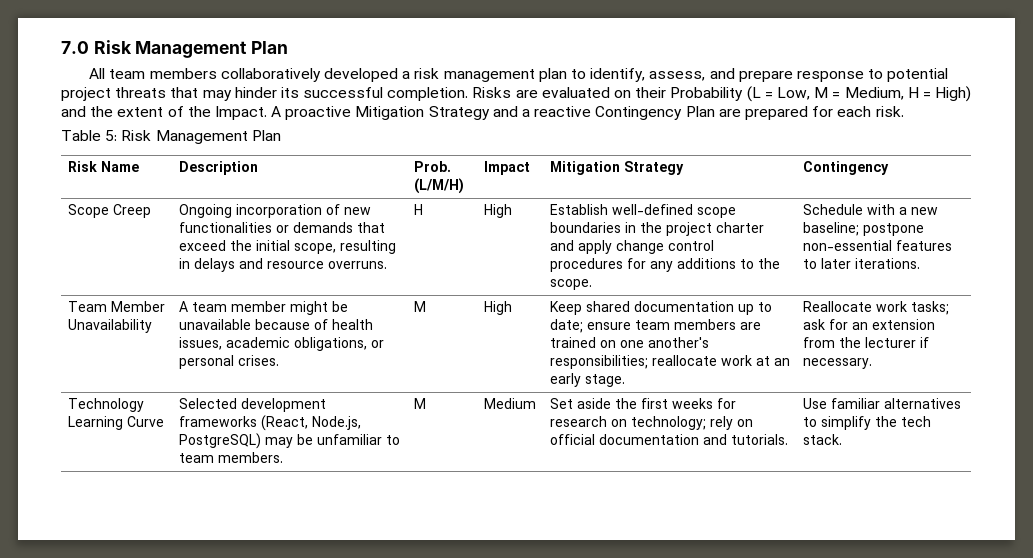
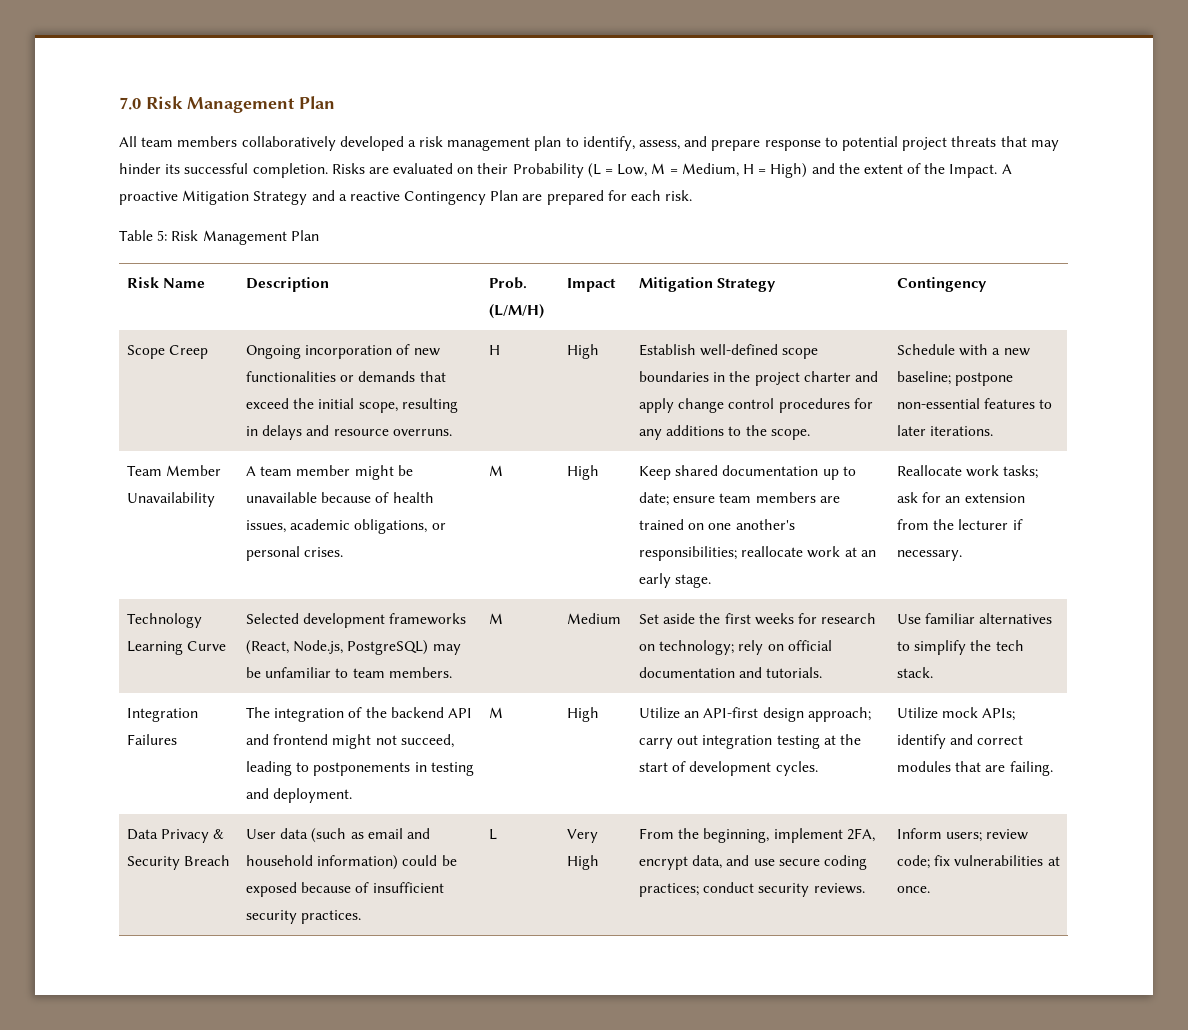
(842, 439) none -> [127,708,199,722] [127,734,178,745] [246,707,472,722] [246,734,454,749] [246,761,474,776] [246,788,353,803] [489,707,504,718] [567,707,600,722] [639,707,871,722] [639,734,861,749] [639,761,818,776] [897,707,1016,721] [897,734,1024,749] [897,761,1053,776] [127,829,225,843] [127,855,231,870] [246,828,430,843] [246,855,457,870] [246,882,444,897] [246,910,362,924] [489,829,498,840] [567,829,599,843] [567,855,600,870] [639,828,875,843] [639,855,867,870] [639,882,865,897] [897,828,1029,842] [897,855,1060,869] [897,886,931,893] // Integration Failures | The integration of the backend API and frontend might not succeed, leading to postponements in testing and deployment. | M | High | Utilize an API-first design approach; carry out integration testing at the start of development cycles. | Utilize mock APIs; identify and correct modules that are failing. // Data Privacy & Security Breach | User data (such as email and household information) could be exposed because of insufficient security practices. | L | Very High | From the beginning, implement 2FA, encrypt data, and use secure coding practices; conduct security reviews. | Inform users; review code; fix vulnerabilities at once.

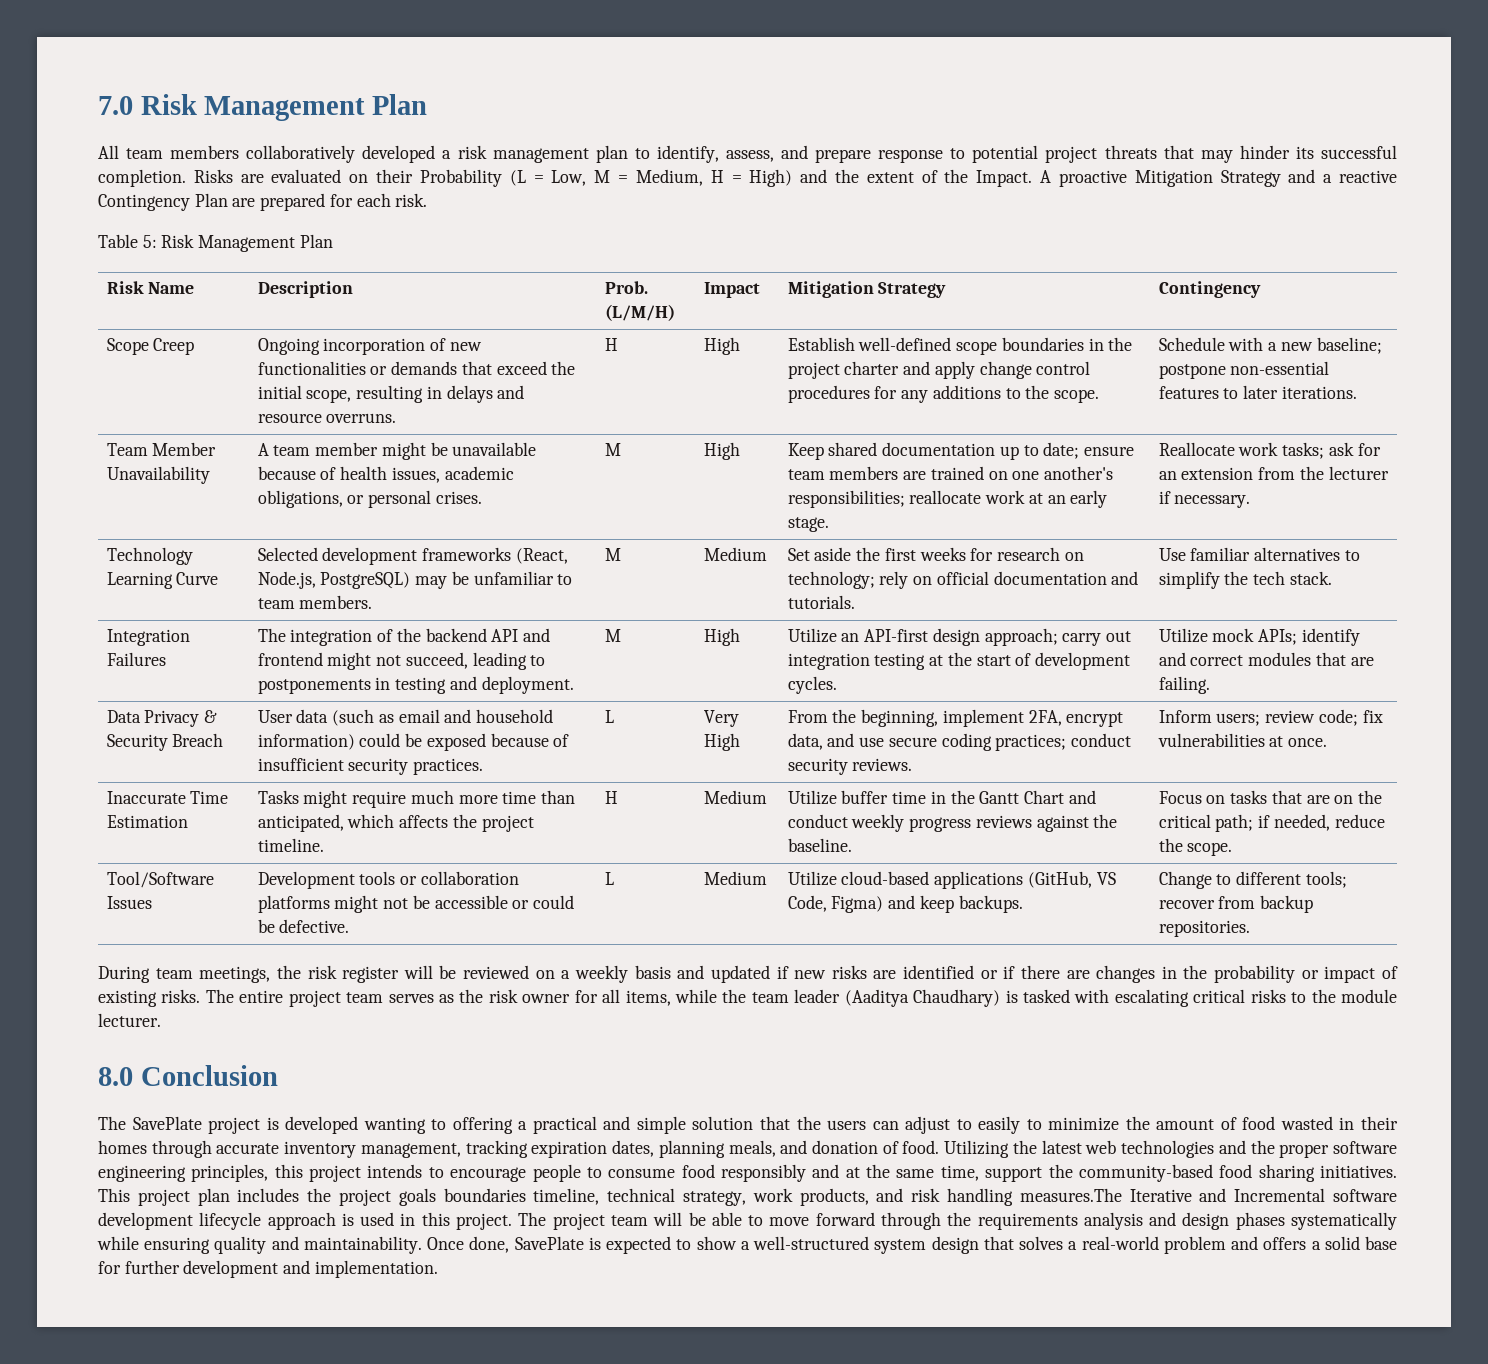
(931, 889) none -> [106,791,229,804] [106,815,188,828] [257,790,575,808] [257,814,534,832] [257,838,324,852] [604,791,618,804] [703,790,767,804] [787,790,1096,805] [787,814,1118,832] [787,838,852,852] [1158,790,1382,804] [1158,814,1385,832] [1158,838,1233,856] [106,871,214,888] [106,896,152,909] [257,871,519,889] [257,895,574,913] [257,919,350,933] [604,872,614,885] [703,871,767,885] [787,871,1116,889] [787,895,1023,913] [1158,871,1347,889] [1158,895,1314,913] [1158,920,1250,937] [98,965,1399,983] [98,989,1397,1007] [98,1013,161,1027] [98,1065,278,1086] [98,1116,1398,1134] [98,1140,1398,1158] [98,1164,1397,1182] [98,1188,1397,1206] [98,1212,1397,1230] [97,1236,1398,1254] [98,1260,438,1278] // Inaccurate Time Estimation | Tasks might require much more time than anticipated, which affects the project timeline. | H | Medium | Utilize buffer time in the Gantt Chart and conduct weekly progress reviews against the baseline. | Focus on tasks that are on the critical path; if needed, reduce the scope. // Tool/Software Issues | Development tools or collaboration platforms might not be accessible or could be defective. | L | Medium | Utilize cloud-based applications (GitHub, VS Code, Figma) and keep backups. | Change to different tools; recover from backup repositories. // During team meetings, the risk register will be reviewed on a weekly basis and updated if new risks are identified or if there are changes in the probability or impact of existing risks. The entire project team serves as the risk owner for all items, while the team leader (Aaditya Chaudhary) is tasked with escalating critical risks to the module lecturer. // 8.0 Conclusion // The SavePlate project is developed wanting to offering a practical and simple solution that the users can adjust to easily to minimize the amount of food wasted in their homes through accurate inventory management, tracking expiration dates, planning meals, and donation of food. Utilizing the latest web technologies and the proper software engineering principles, this project intends to encourage people to consume food responsibly and at the same time, support the community-based food sharing initiatives. This project plan includes the project goals boundaries timeline, technical strategy, work products, and risk handling measures.The Iterative and Incremental software development lifecycle approach is used in this project. The project team will be able to move forward through the requirements analysis and design phases systematically while ensuring quality and maintainability. Once done, SavePlate is expected to show a well-structured system design that solves a real-world problem and offers a solid base for further development and implementation.

